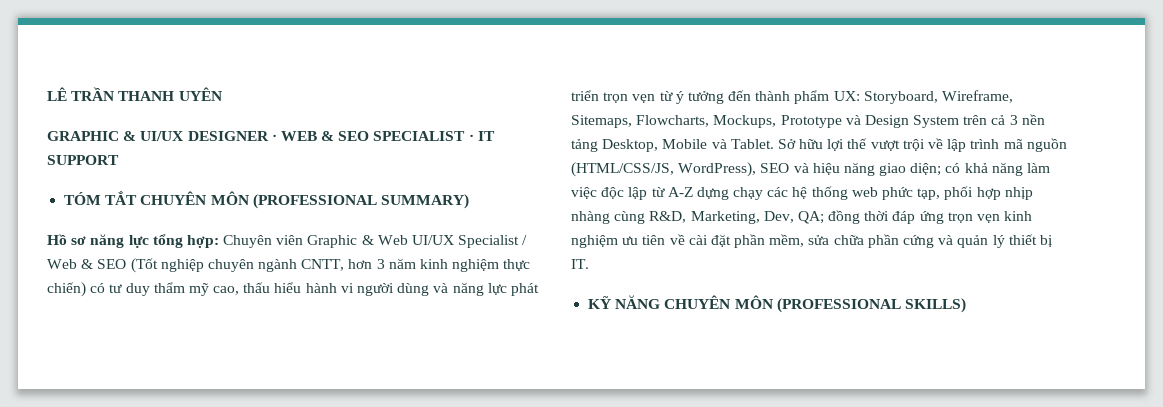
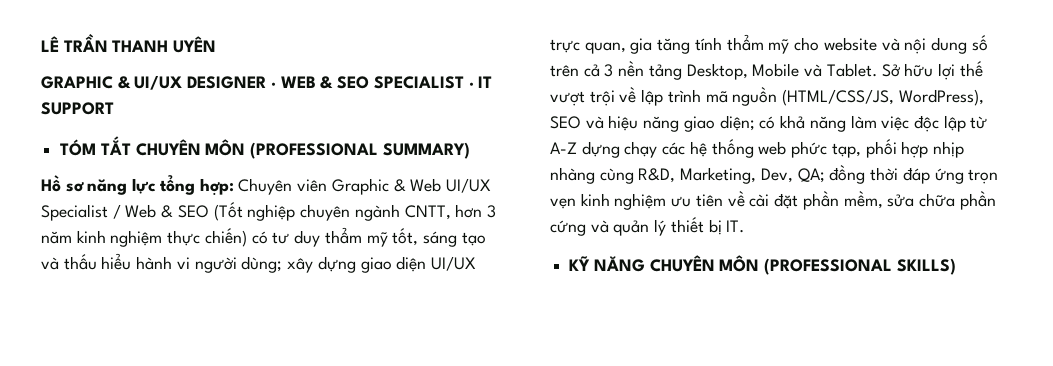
[213,286,240,295] cao, -> [392,228,486,247] [41,257,59,270] tốt, sáng tạo và
[397,282,539,296] [571,90,1014,104] [571,115,960,128] dùng và năng lực phát triển trọn vẹn từ ý tưởng đến thành phẩm UX: Storyboard, Wireframe, Sitemaps, Flowcharts, Mockups, Prototype và Design System -> [241,256,476,273] [550,34,988,54] dùng; xây dựng giao diện UI/UX trực quan, gia tăng tính thẩm mỹ cho website và nội dung số

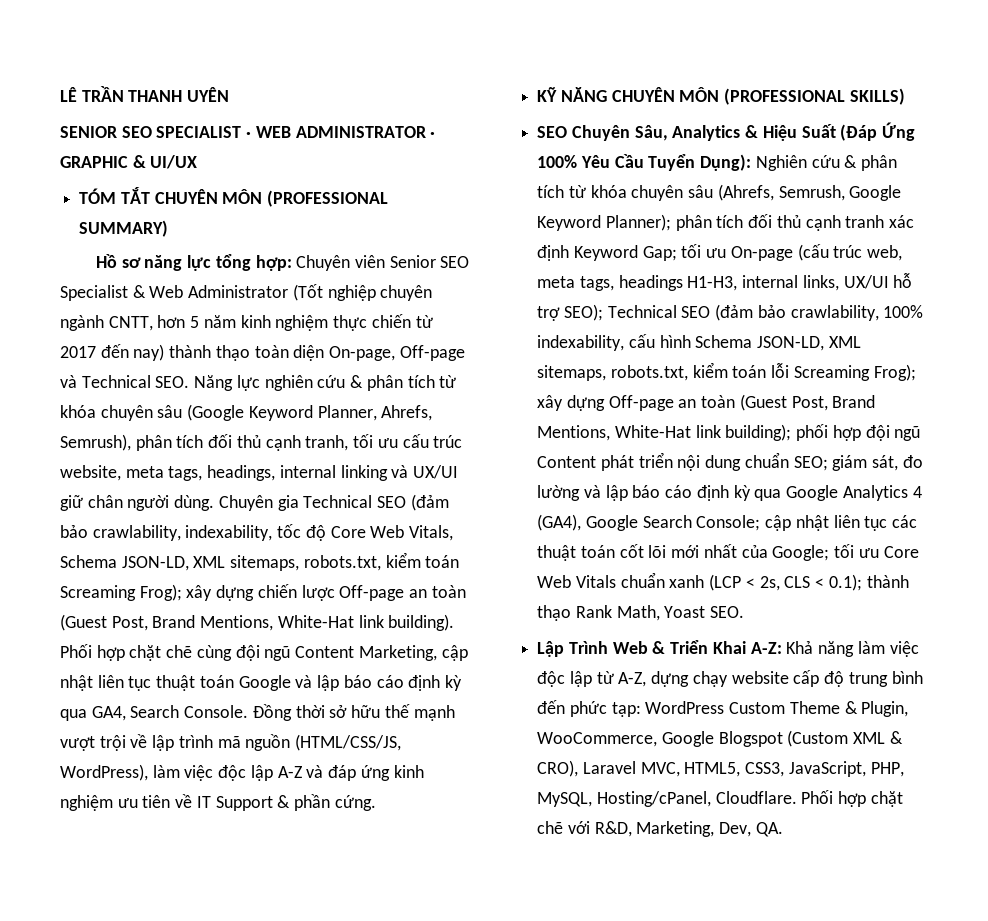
[41,75,493,90] [41,102,114,115] GRAPHIC & UI/UX DESIGNER · WEB & SEO SPECIALIST · IT SUPPORT -> [60,126,436,138] [60,155,198,169] SENIOR SEO SPECIALIST · WEB ADMINISTRATOR · GRAPHIC & UI/UX
[331,178,491,195] [41,204,209,221] Graphic & Web UI/UX Specialist / Web & SEO -> [389,255,470,268] [60,285,289,301] Senior SEO Specialist & Web Administrator
[486,205,496,218] 3 -> [190,316,200,328] 5
[204,227,486,247] [41,253,476,273] [550,34,988,54] [550,61,983,80] chiến) có tư duy thẩm mỹ tốt, sáng tạo và thấu hiểu hành vi người dùng; xây dựng giao diện UI/UX trực quan, gia tăng tính thẩm mỹ cho website và nội dung số trên cả 3 nền tảng Desktop, Mobile và Tablet. Sở hữu lợi thế -> [371,314,433,328] [60,344,465,361] [60,375,457,391] [60,404,433,421] [60,434,463,451] [60,465,459,481] [60,494,449,511] [60,524,454,541] [60,552,460,571] [60,584,466,601] [60,614,455,631] [60,644,468,661] [60,675,462,691] [60,704,455,721] chiến từ 2017 đến nay) thành thạo toàn diện On-page, Off-page và Technical SEO. Năng lực nghiên cứu & phân tích từ khóa chuyên sâu (Google Keyword Planner, Ahrefs, Semrush), phân tích đối thủ cạnh tranh, tối ưu cấu trúc website, meta tags, headings, internal linking và UX/UI giữ chân người dùng. Chuyên gia Technical SEO (đảm bảo crawlability, indexability, tốc độ Core Web Vitals, Schema JSON-LD, XML sitemaps, robots.txt, kiểm toán Screaming Frog); xây dựng chiến lược Off-page an toàn (Guest Post, Brand Mentions, White-Hat link building). Phối hợp chặt chẽ cùng đội ngũ Content Marketing, cập nhật liên tục thuật toán Google và lập báo cáo định kỳ qua GA4, Search Console. Đồng thời sở hữu thế mạnh
[550,115,988,132] [550,139,964,158] [550,165,999,184] [550,198,576,209] SEO và hiệu năng giao diện; có khả năng làm việc độc lập từ A-Z dựng chạy các hệ thống web phức tạp, phối hợp nhịp nhàng cùng R&D, Marketing, Dev, QA; đồng thời đáp ứng trọn vẹn -> [152,765,390,781] làm việc độc lập A-Z và đáp ứng
[749,191,996,210] [550,217,745,236] cài đặt phần mềm, sửa chữa phần cứng và quản lý thiết bị IT. -> [196,794,376,811] IT Support & phần cứng.
(956, 266) none -> [537,122,916,141] [537,154,898,171] [537,184,902,201] [537,214,915,231] [537,244,903,261] [537,273,913,291] [537,304,924,321] [537,334,861,351] [537,362,916,381] [537,394,876,411] [537,424,921,441] [537,452,923,471] [537,485,922,501] [537,514,918,531] [537,544,919,561] [537,572,909,591] [537,605,745,621] [537,640,919,657] [537,670,923,687] [537,700,909,717] [537,730,903,747] [537,760,904,777] [537,790,903,807] [537,821,783,837] // SEO Chuyên Sâu, Analytics & Hiệu Suất (Đáp Ứng 100% Yêu Cầu Tuyển Dụng): Nghiên cứu & phân tích từ khóa chuyên sâu (Ahrefs, Semrush, Google Keyword Planner); phân tích đối thủ cạnh tranh xác định Keyword Gap; tối ưu On-page (cấu trúc web, meta tags, headings H1-H3, internal links, UX/UI hỗ trợ SEO); Technical SEO (đảm bảo crawlability, 100% indexability, cấu hình Schema JSON-LD, XML sitemaps, robots.txt, kiểm toán lỗi Screaming Frog); xây dựng Off-page an toàn (Guest Post, Brand Mentions, White-Hat link building); phối hợp đội ngũ Content phát triển nội dung chuẩn SEO; giám sát, đo lường và lập báo cáo định kỳ qua Google Analytics 4 (GA4), Google Search Console; cập nhật liên tục các thuật toán cốt lõi mới nhất của Google; tối ưu Core Web Vitals chuẩn xanh (LCP < 2s, CLS < 0.1); thành thạo Rank Math, Yoast SEO. // Lập Trình Web & Triển Khai A-Z: Khả năng làm việc độc lập từ A-Z, dựng chạy website cấp độ trung bình đến phức tạp: WordPress Custom Theme & Plugin, WooCommerce, Google Blogspot (Custom XML & CRO), Laravel MVC, HTML5, CSS3, JavaScript, PHP, MySQL, Hosting/cPanel, Cloudflare. Phối hợp chặt chẽ với R&D, Marketing, Dev, QA.

